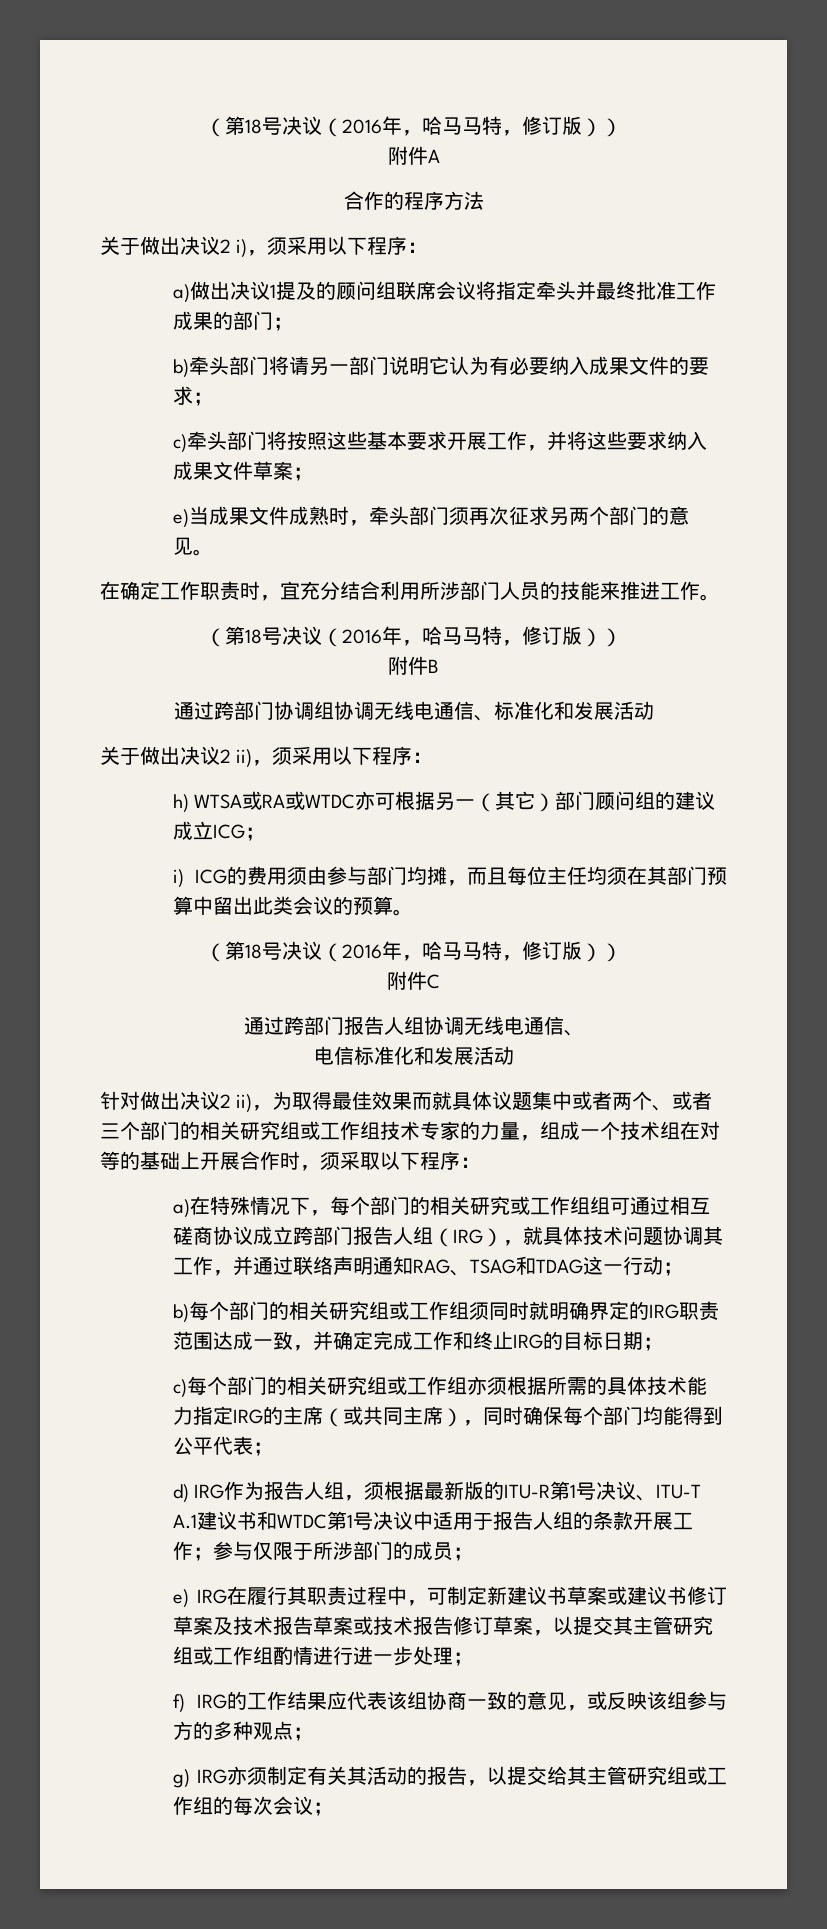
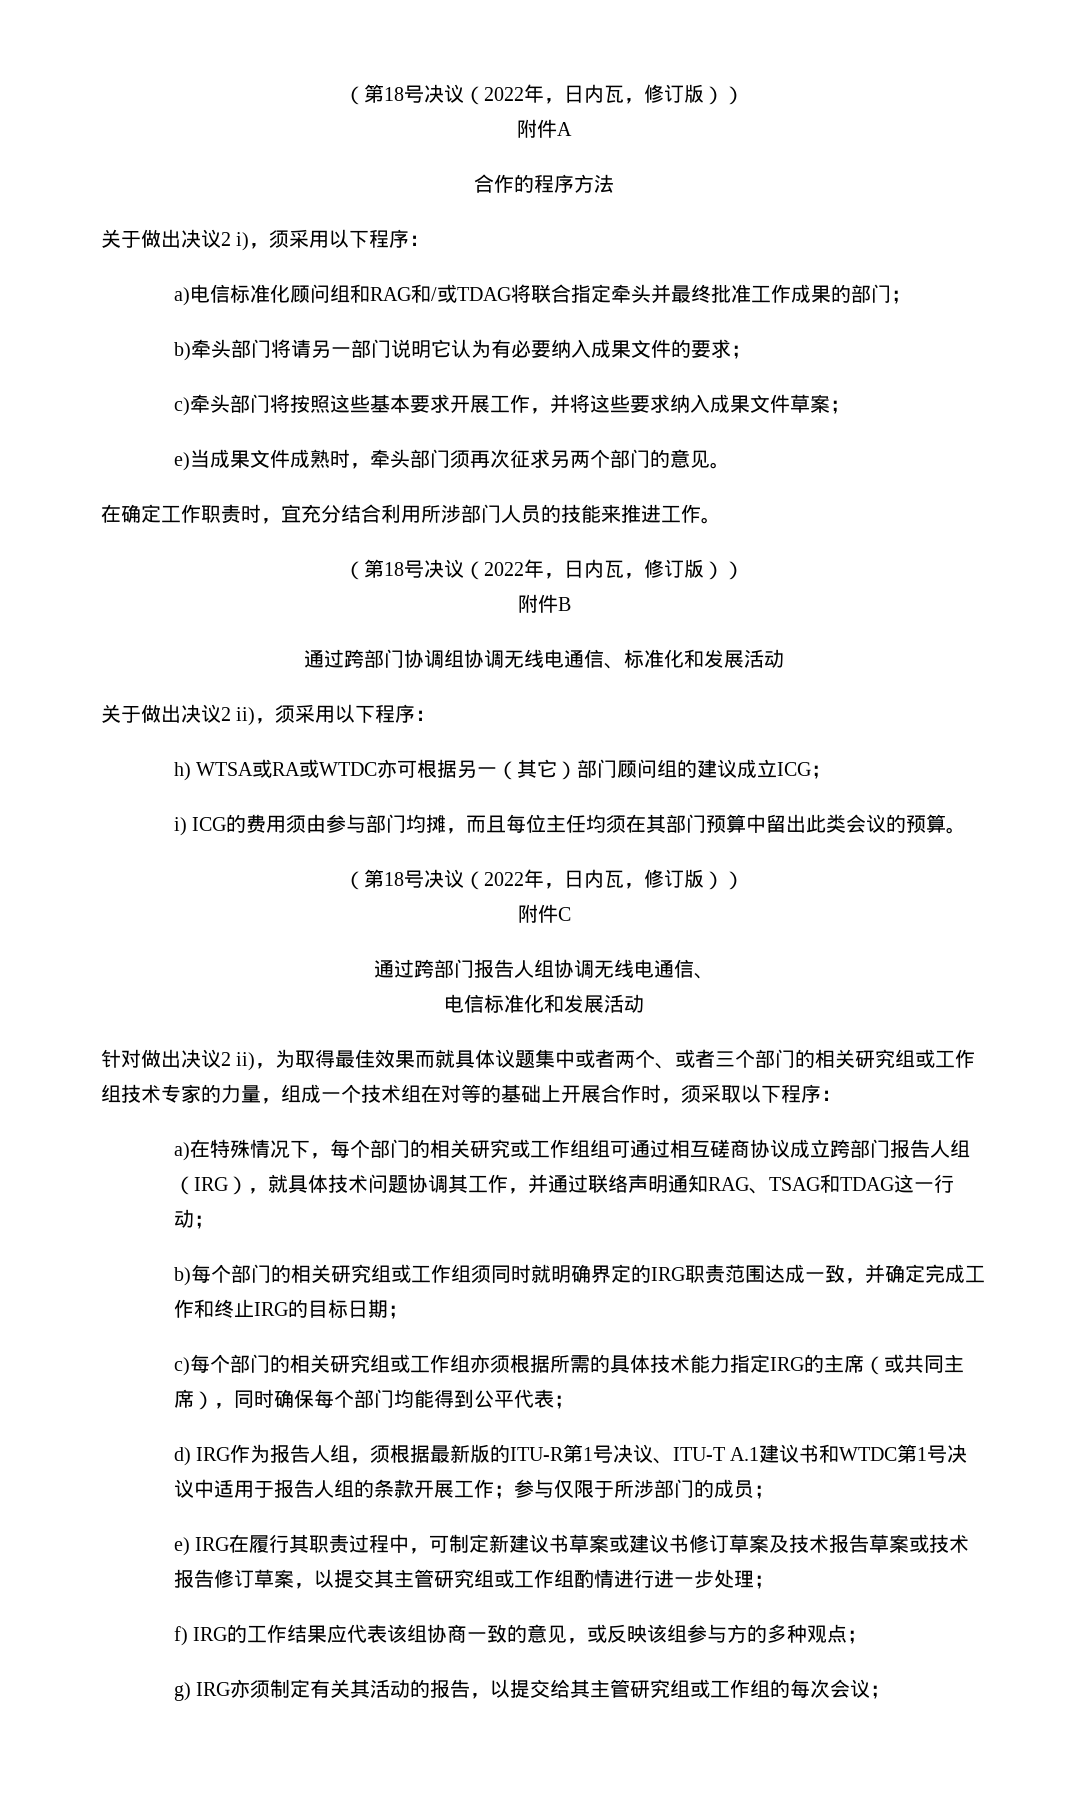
[205,116,502,137] （第18号决议（2016年，哈马马特 -> [344,84,624,105] （第18号决议（2022年，日内瓦
[190,281,497,300] 做出决议1提及的顾问组联席会议将 -> [189,284,571,303] 电信标准化顾问组和RAG和/或TDAG将联合
[342,626,502,646] 2016年，哈马马特 -> [484,559,624,579] 2022年，日内瓦
[342,941,502,961] 2016年，哈马马特 -> [484,869,624,889] 2022年，日内瓦

